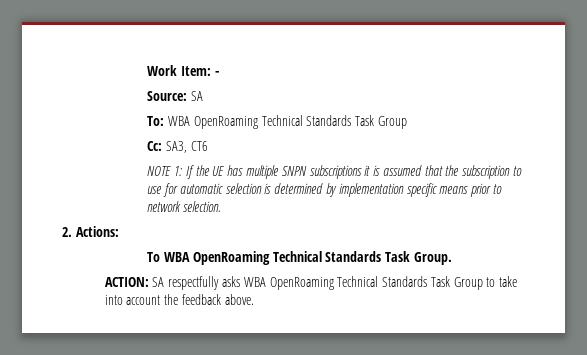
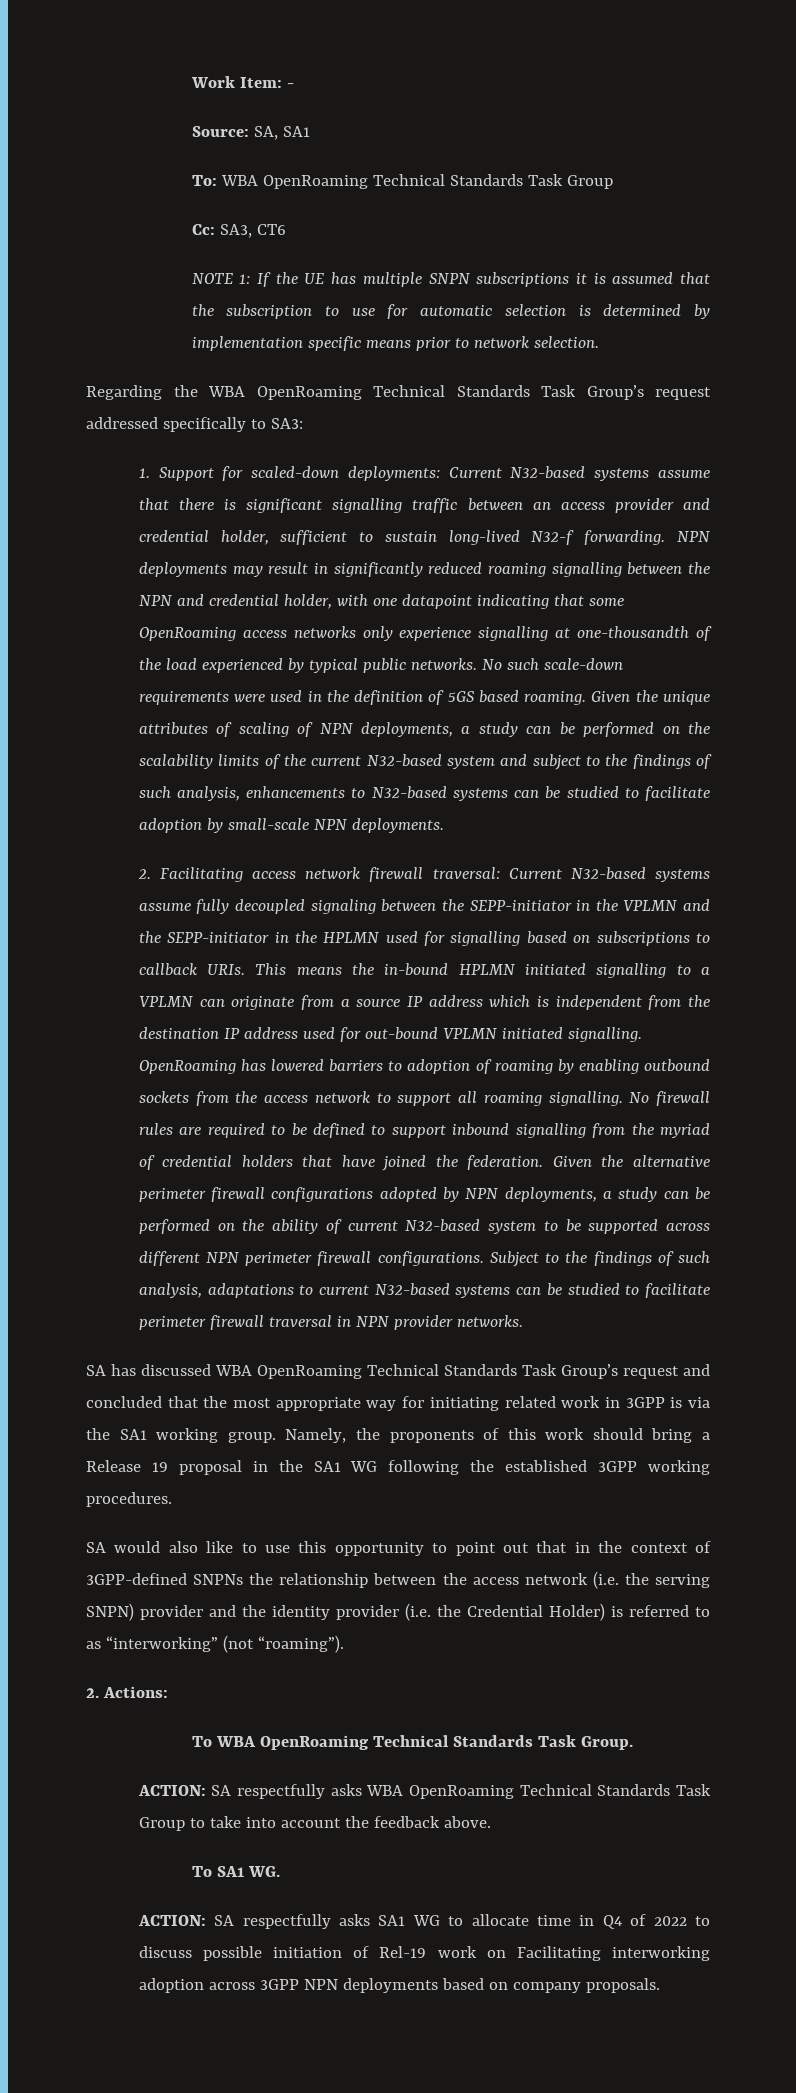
[191,91,204,101] SA -> [253,126,310,140] SA, SA1
(222, 206) none -> [86,385,711,400] [86,417,303,432] [138,466,710,481] [138,498,710,513] [138,530,710,545] [138,562,710,577] [138,594,624,609] [138,626,712,641] [138,658,623,673] [138,690,710,705] [138,722,710,737] [138,754,713,770] [138,786,710,801] [138,818,444,833] [137,867,710,882] [138,899,710,914] [138,931,710,946] [138,963,710,978] [138,995,710,1010] [138,1027,642,1042] [138,1059,710,1074] [138,1091,711,1106] [138,1123,710,1138] [138,1155,711,1171] [138,1187,710,1202] [138,1219,710,1234] [138,1251,710,1267] [138,1283,710,1298] [138,1315,523,1330] [86,1364,710,1379] [86,1396,711,1411] [86,1428,710,1443] [86,1460,710,1475] [86,1492,172,1507] [86,1541,711,1556] [86,1571,711,1589] [86,1603,710,1621] [86,1635,344,1653] // Regarding the WBA OpenRoaming Technical Standards Task Group’s request addressed specifically to SA3: // 1. Support for scaled-down deployments: Current N32-based systems assume that there is significant signalling traffic between an access provider and credential holder, sufficient to sustain long-lived N32-f forwarding. NPN deployments may result in significantly reduced roaming signalling between the NPN and credential holder, with one datapoint indicating that some OpenRoaming access networks only experience signalling at one-thousandth of the load experienced by typical public networks. No such scale-down requirements were used in the definition of 5GS based roaming. Given the unique attributes of scaling of NPN deployments, a study can be performed on the scalability limits of the current N32-based system and subject to the findings of such analysis, enhancements to N32-based systems can be studied to facilitate adoption by small-scale NPN deployments. // 2. Facilitating access network firewall traversal: Current N32-based systems assume fully decoupled signaling between the SEPP-initiator in the VPLMN and the SEPP-initiator in the HPLMN used for signalling based on subscriptions to callback URIs. This means the in-bound HPLMN initiated signalling to a VPLMN can originate from a source IP address which is independent from the destination IP address used for out-bound VPLMN initiated signalling. OpenRoaming has lowered barriers to adoption of roaming by enabling outbound sockets from the access network to support all roaming signalling. No firewall rules are required to be defined to support inbound signalling from the myriad of credential holders that have joined the federation. Given the alternative perimeter firewall configurations adopted by NPN deployments, a study can be performed on the ability of current N32-based system to be supported across different NPN perimeter firewall configurations. Subject to the findings of such analysis, adaptations to current N32-based systems can be studied to facilitate perimeter firewall traversal in NPN provider networks. // SA has discussed WBA OpenRoaming Technical Standards Task Group’s request and concluded that the most appropriate way for initiating related work in 3GPP is via the SA1 working group. Namely, the proponents of this work should bring a Release 19 proposal in the SA1 WG following the established 3GPP working procedures. // SA would also like to use this opportunity to point out that in the context of 3GPP-defined SNPNs the relationship between the access network (i.e. the serving SNPN) provider and the identity provider (i.e. the Credential Holder) is referred to as “interworking” (not “roaming”).
(254, 299) none -> [191,1866,280,1877] [137,1914,711,1929] [138,1946,710,1961] [138,1978,660,1993] // To SA1 WG. // ACTION: SA respectfully asks SA1 WG to allocate time in Q4 of 2022 to discuss possible initiation of Rel-19 work on Facilitating interworking adoption across 3GPP NPN deployments based on company proposals.

